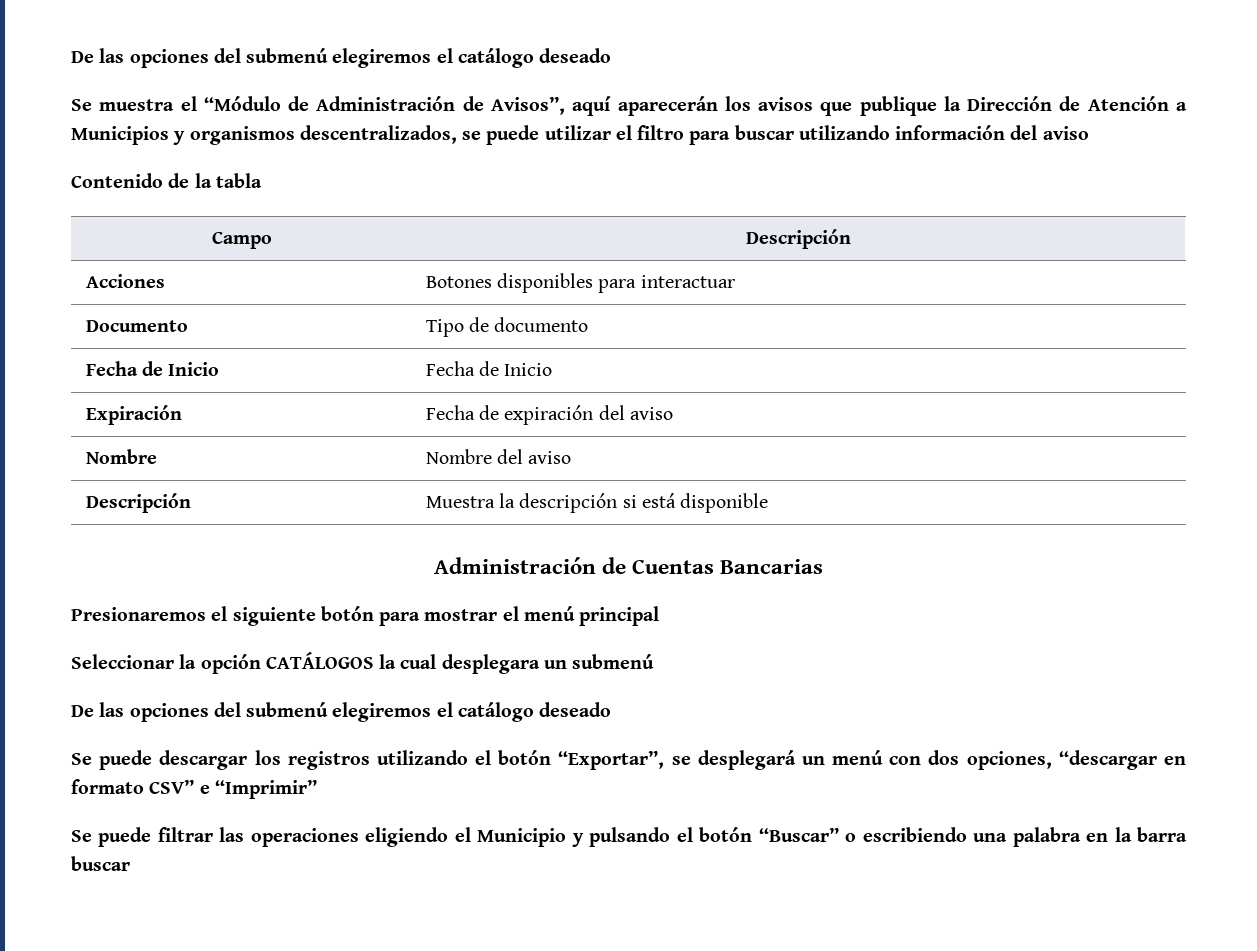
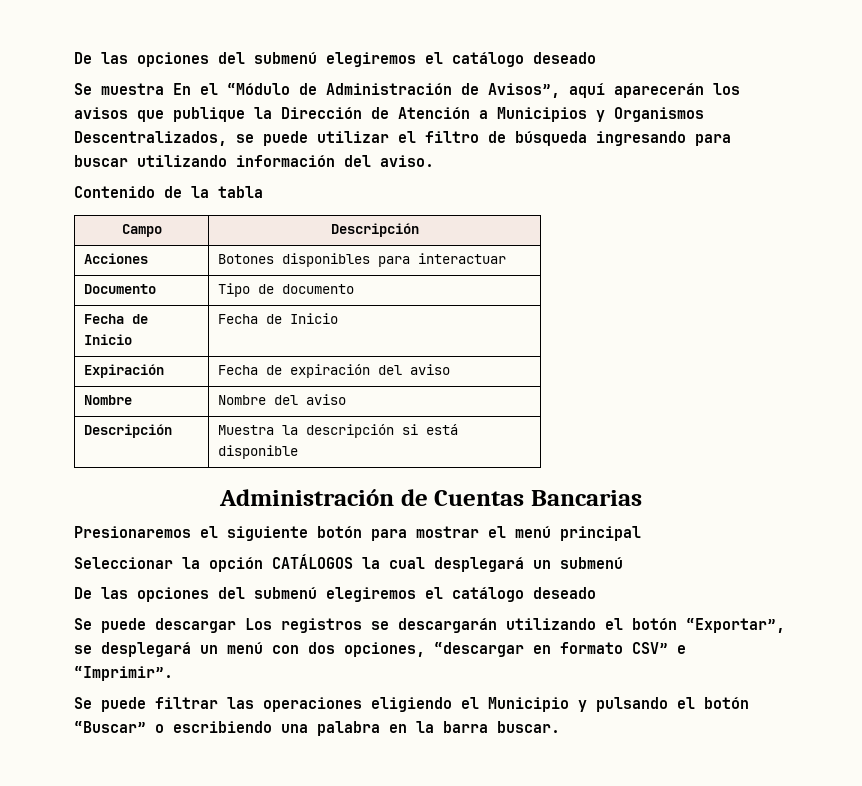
(175, 105) none -> [173,83,191,95] En
[189,125,457,145] organismos descentralizados, -> [614,107,704,122] [74,131,227,146] Organismos Descentralizados,
(685, 132) none -> [488,131,686,146] de búsqueda ingresando
[1042,126,1089,140] aviso -> [380,155,434,167] aviso.
[441,654,540,674] desplegara -> [434,557,524,572] desplegará
[254,750,370,770] los registros -> [245,618,497,633] Los registros se descargarán
[214,779,317,799] “Imprimir” -> [74,666,173,681] “Imprimir”.
[71,856,130,871] buscar -> [497,721,560,733] buscar.

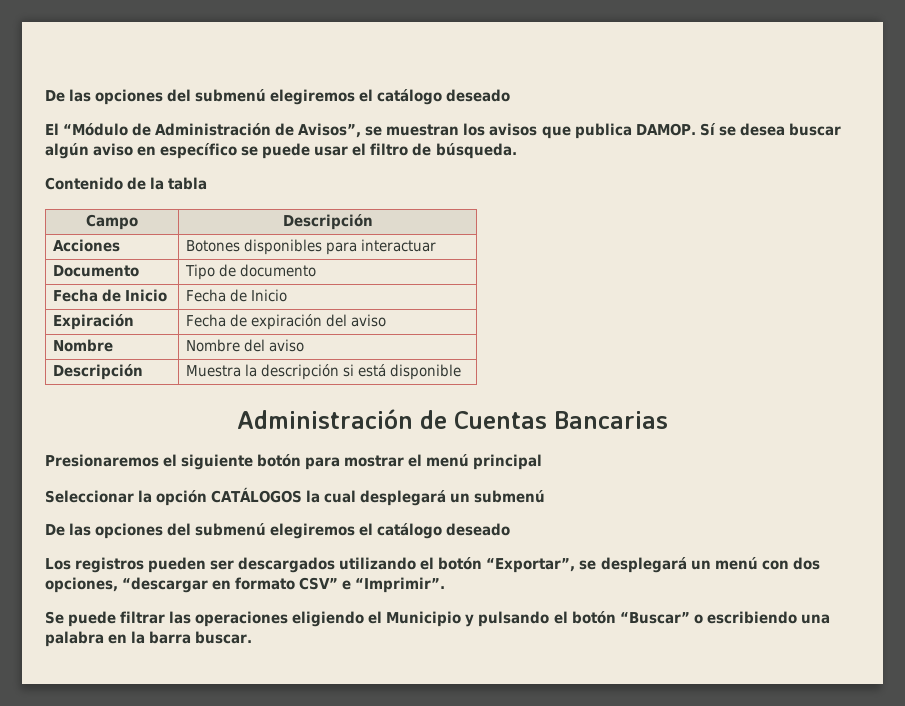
[74,52,596,67] [74,83,218,95] De las opciones del submenú elegiremos el catálogo deseado // Se muestra En el -> [45,89,511,105] [45,123,59,135] De las opciones del submenú elegiremos el catálogo deseado // El
[569,83,704,98] aquí aparecerán -> [365,124,460,136] se muestran
[173,107,704,122] [74,131,227,146] publique la Dirección de Atención a Municipios y Organismos Descentralizados, -> [574,123,841,139] [45,143,238,159] publica DAMOP. Sí se desea buscar algún aviso en específico
[317,131,389,143] utilizar -> [314,146,349,156] usar
[515,131,731,146] [74,155,434,167] búsqueda ingresando para buscar utilizando información del aviso. -> [435,143,517,159] búsqueda.
[74,618,497,633] Se puede descargar Los registros se descargarán -> [45,557,336,573] Los registros pueden ser descargados

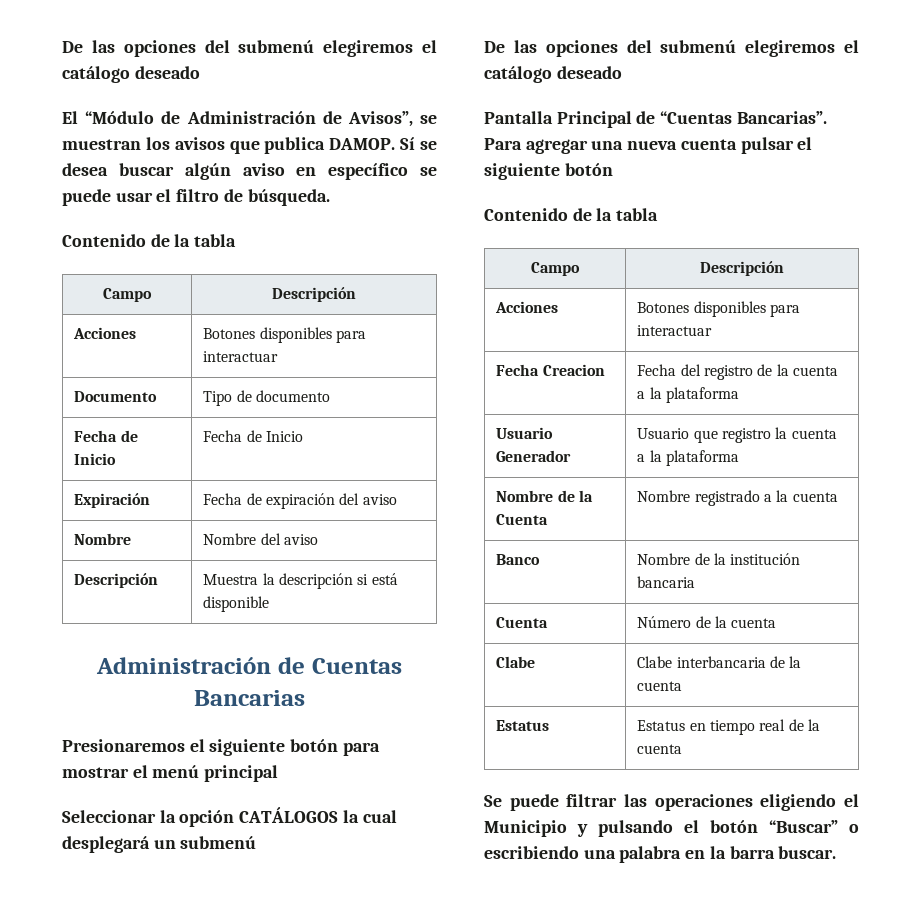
[45,557,820,573] [45,577,446,593] Los registros pueden ser descargados utilizando el botón “Exportar”, se desplegará un menú con dos opciones, “descargar en formato CSV” e “Imprimir”. -> [484,111,827,128] [484,137,813,154] [484,163,613,180] [484,208,659,221] [531,262,580,276] [700,261,784,276] [495,301,559,313] [637,301,800,317] [637,325,713,336] [496,364,605,376] [637,364,838,380] [637,387,739,403] [496,427,554,439] [496,450,572,462] [637,427,837,443] [637,450,739,466] [496,490,593,502] [496,514,549,525] [637,490,838,506] [496,554,541,565] [637,553,801,565] [637,576,696,588] [496,617,549,628] [637,616,777,628] [496,656,536,668] [637,656,802,668] [637,681,683,691] [496,720,550,731] [637,719,820,735] [637,744,683,754] Pantalla Principal de “Cuentas Bancarias”. Para agregar una nueva cuenta pulsar el siguiente botón // Contenido de la tabla // Campo | Descripción // Acciones | Botones disponibles para interactuar // Fecha Creacion | Fecha del registro de la cuenta a la plataforma // Usuario Generador | Usuario que registro la cuenta a la plataforma // Nombre de la Cuenta | Nombre registrado a la cuenta // Banco | Nombre de la institución bancaria // Cuenta | Número de la cuenta // Clabe | Clabe interbancaria de la cuenta // Estatus | Estatus en tiempo real de la cuenta

